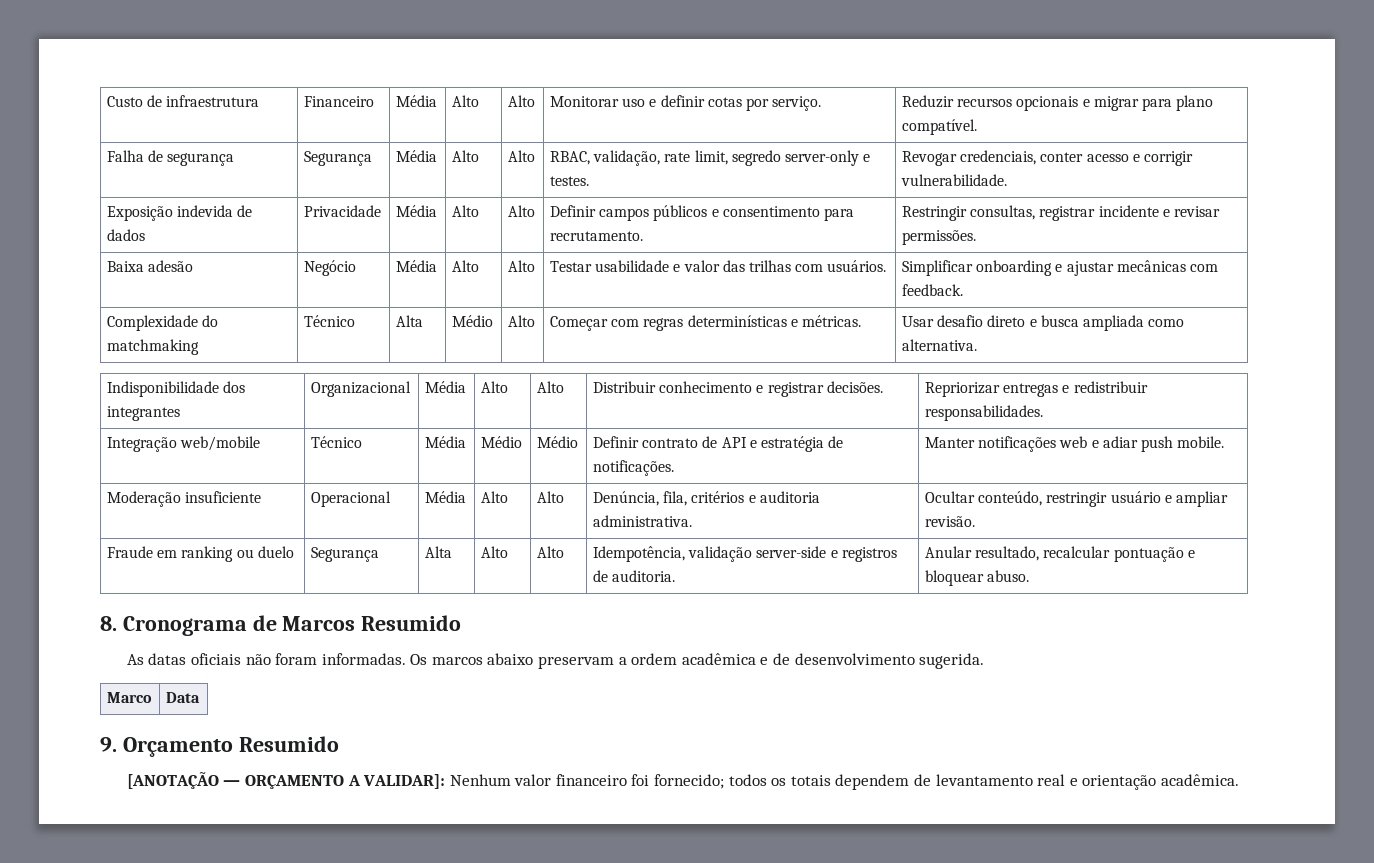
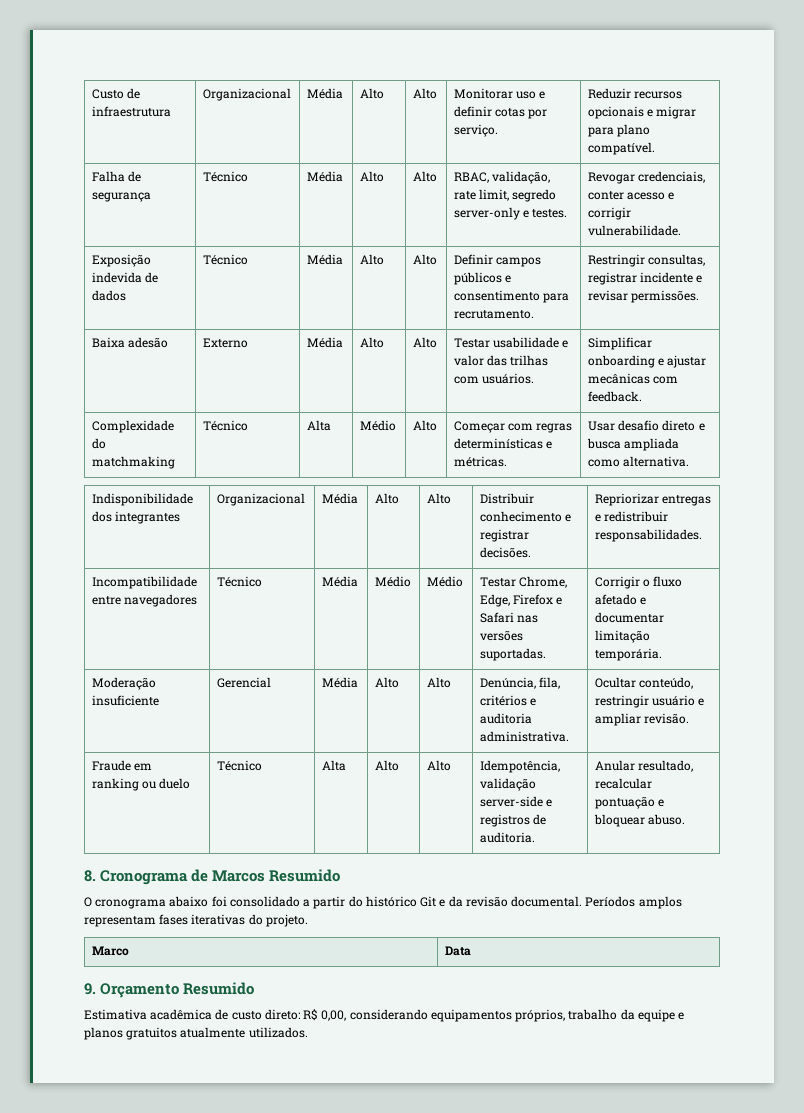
[304,96,375,107] Financeiro -> [202,88,291,101] Organizacional
[304,151,373,166] Segurança -> [202,171,248,182] Técnico
[304,205,382,217] Privacidade -> [202,254,248,265] Técnico
[304,260,357,276] Negócio -> [202,338,248,348] Externo
[107,436,261,452] Integração web/mobile -> [91,576,197,589] [91,594,198,607] Incompatibilidade entre navegadores
[593,436,844,452] [593,460,675,476] [925,436,1225,452] Definir contrato de API e estratégia de notificações. | Manter notificações web e adiar push mobile. -> [479,576,568,588] [479,594,563,607] [479,612,539,623] [479,630,523,641] [479,648,546,661] [594,576,683,589] [594,594,647,605] [594,612,664,623] [594,630,650,643] [594,648,662,661] Testar Chrome, Edge, Firefox e Safari nas versões suportadas. | Corrigir o fluxo afetado e documentar limitação temporária.
[311,491,392,507] Operacional -> [216,677,271,688] Gerencial
[311,547,380,562] Segurança -> [216,760,262,771] Técnico
[126,653,985,669] As datas oficiais não foram informadas. Os marcos abaixo preservam a ordem acadêmica e de desenvolvimento sugerida. -> [84,896,682,909] [84,914,308,927] O cronograma abaixo foi consolidado a partir do histórico Git e da revisão documental. Períodos amplos representam fases iterativas do projeto.
[126,772,1239,790] [ANOTAÇÃO — ORÇAMENTO A VALIDAR]: Nenhum valor financeiro foi fornecido; todos os totais dependem de levantamento real e orientação acadêmica. -> [84,1009,685,1022] [84,1027,308,1040] Estimativa acadêmica de custo direto: R$ 0,00, considerando equipamentos próprios, trabalho da equipe e planos gratuitos atualmente utilizados.

